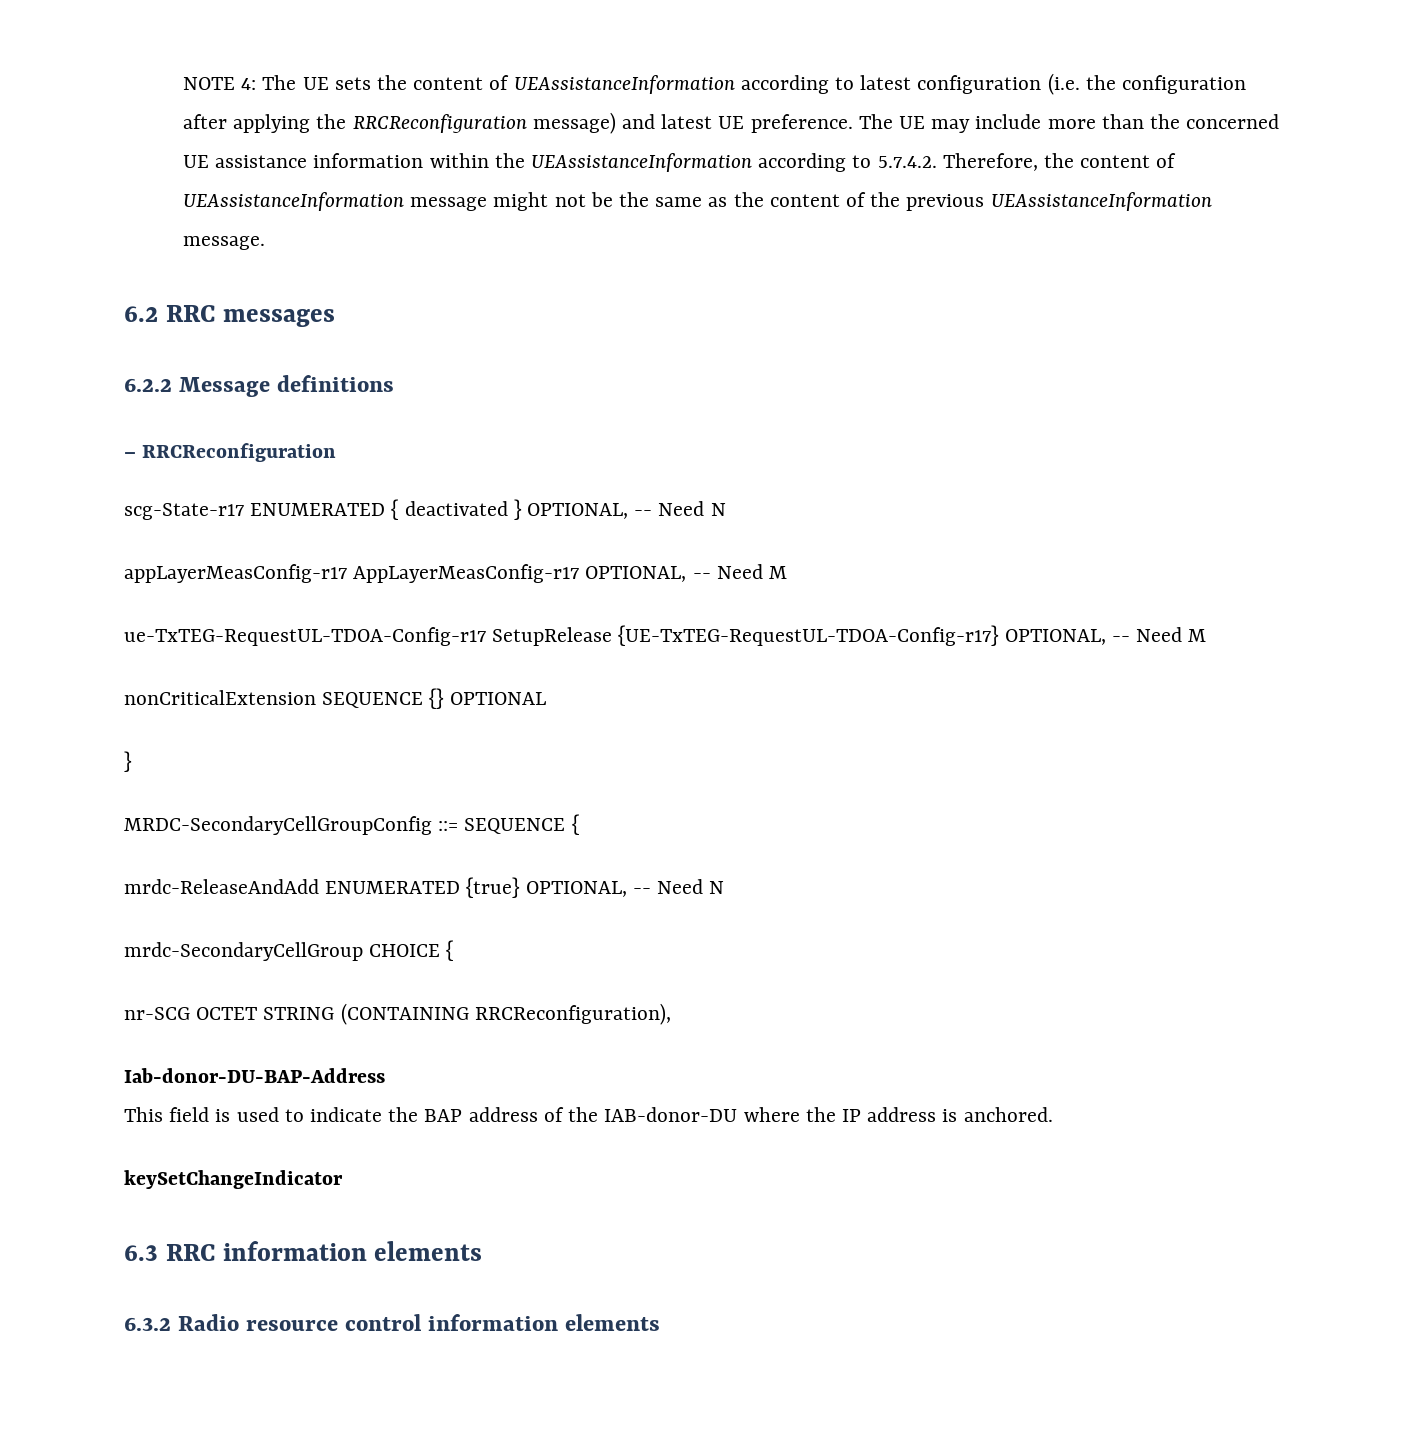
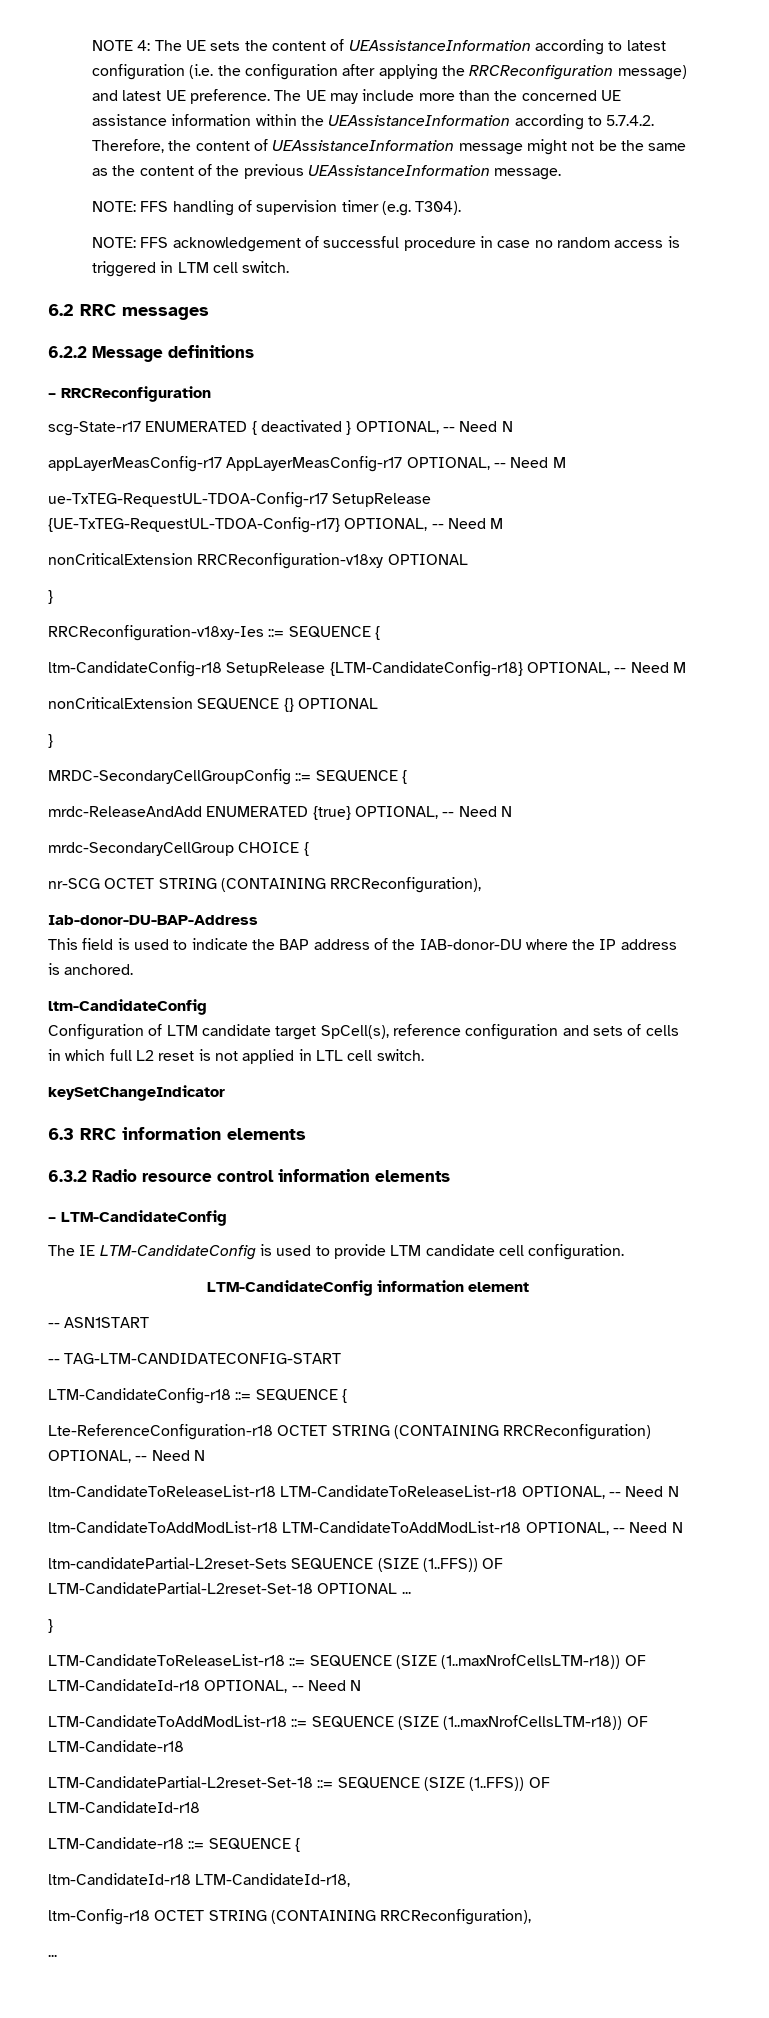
(265, 243) none -> [92,200,462,216] [92,236,680,252] [92,261,290,277] // NOTE: FFS handling of supervision timer (e.g. T304). // NOTE: FFS acknowledgement of successful procedure in case no random access is triggered in LTM cell switch.
(1207, 635) none -> [48,553,468,569] [48,590,53,604] [48,625,380,641] [48,661,686,677] // nonCriticalExtension RRCReconfiguration-v18xy OPTIONAL // } // RRCReconfiguration-v18xy-Ies ::= SEQUENCE { // ltm-CandidateConfig-r18 SetupRelease {LTM-CandidateConfig-r18} OPTIONAL, -- Need M
(1053, 1114) none -> [48,999,207,1015] [48,1024,679,1040] [48,1049,424,1064] // ltm-CandidateConfig // Configuration of LTM candidate target SpCell(s), reference configuration and sets of cells in which full L2 reset is not applied in LTL cell switch.
(661, 1322) none -> [48,1210,227,1226] [48,1244,625,1260] [206,1280,530,1296] [48,1317,150,1328] [48,1353,342,1364] [48,1388,347,1404] [48,1424,652,1440] [48,1450,205,1463] [48,1485,679,1499] [48,1521,683,1535] [48,1557,504,1572] [48,1582,411,1594] [48,1619,53,1633] [48,1654,646,1669] [48,1679,362,1693] [48,1715,648,1730] [48,1740,184,1752] [48,1776,550,1791] [48,1801,200,1813] [48,1837,300,1852] [48,1873,351,1887] [48,1909,532,1925] [48,1954,57,1957] // – LTM-CandidateConfig // The IE LTM-CandidateConfig is used to provide LTM candidate cell configuration. // LTM-CandidateConfig information element // -- ASN1START // -- TAG-LTM-CANDIDATECONFIG-START // LTM-CandidateConfig-r18 ::= SEQUENCE { // Lte-ReferenceConfiguration-r18 OCTET STRING (CONTAINING RRCReconfiguration) OPTIONAL, -- Need N // ltm-CandidateToReleaseList-r18 LTM-CandidateToReleaseList-r18 OPTIONAL, -- Need N // ltm-CandidateToAddModList-r18 LTM-CandidateToAddModList-r18 OPTIONAL, -- Need N // ltm-candidatePartial-L2reset-Sets SEQUENCE (SIZE (1..FFS)) OF LTM-CandidatePartial-L2reset-Set-18 OPTIONAL ... // } // LTM-CandidateToReleaseList-r18 ::= SEQUENCE (SIZE (1..maxNrofCellsLTM-r18)) OF LTM-CandidateId-r18 OPTIONAL, -- Need N // LTM-CandidateToAddModList-r18 ::= SEQUENCE (SIZE (1..maxNrofCellsLTM-r18)) OF LTM-Candidate-r18 // LTM-CandidatePartial-L2reset-Set-18 ::= SEQUENCE (SIZE (1..FFS)) OF LTM-CandidateId-r18 // LTM-Candidate-r18 ::= SEQUENCE { // ltm-CandidateId-r18 LTM-CandidateId-r18, // ltm-Config-r18 OCTET STRING (CONTAINING RRCReconfiguration), // ...

